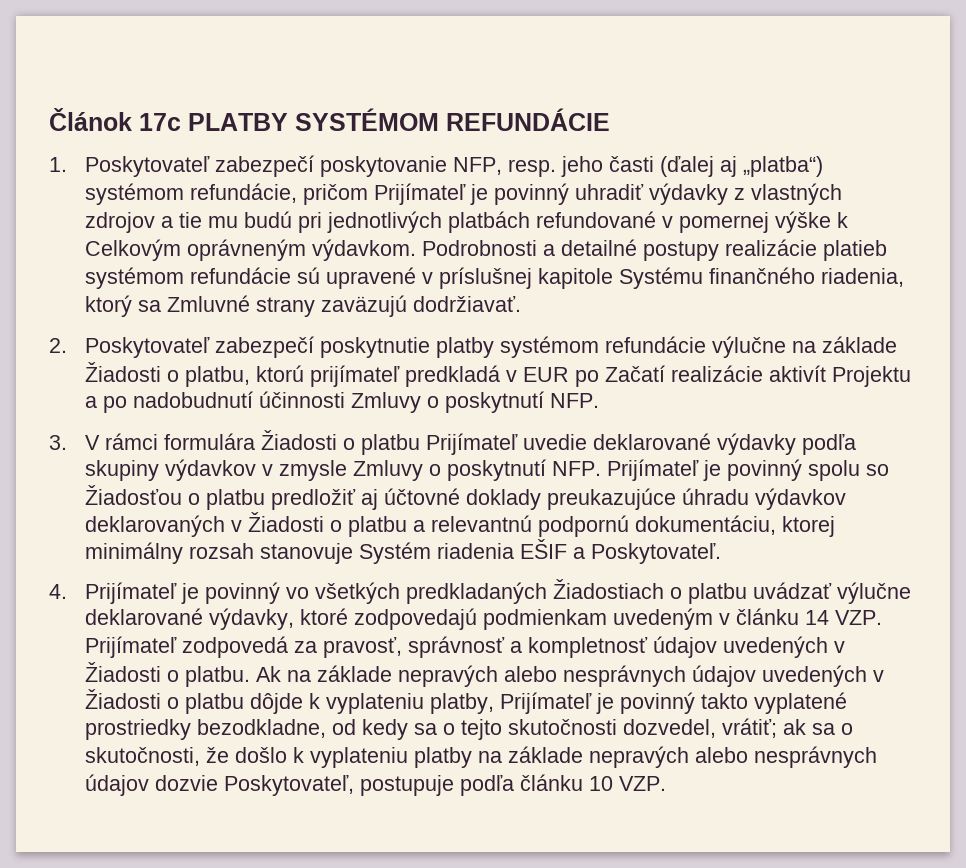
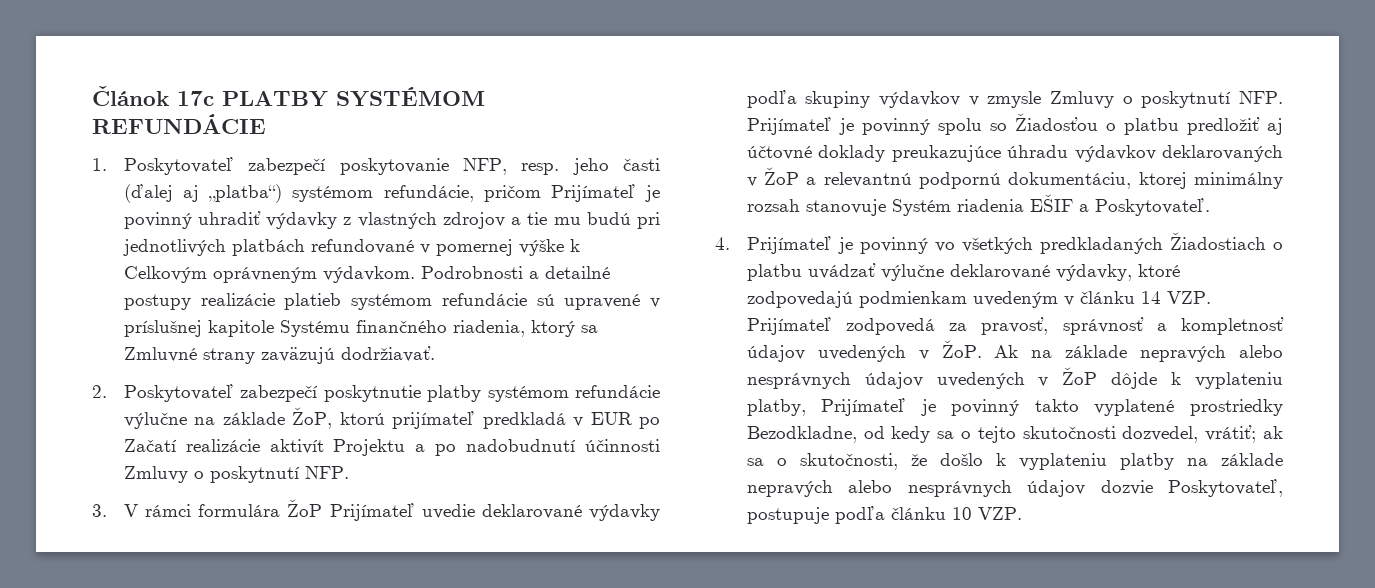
[84,362,250,387] Žiadosti o platbu, -> [292,407,333,429] ŽoP,
[260,430,420,455] Žiadosti o platbu -> [287,499,323,517] ŽoP
[247,512,407,537] Žiadosti o platbu -> [764,167,800,185] ŽoP
[84,662,250,687] Žiadosti o platbu. -> [941,340,982,358] ŽoP.
[84,689,244,714] Žiadosti o platbu -> [1062,367,1098,385] ŽoP
[196,719,326,738] bezodkladne, -> [746,426,857,443] Bezodkladne,

